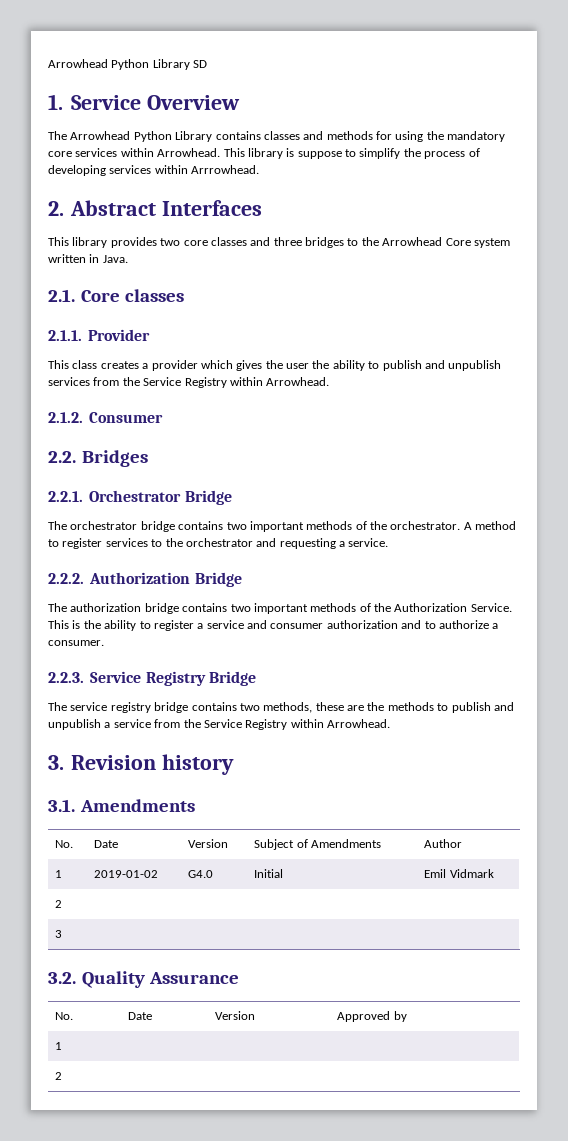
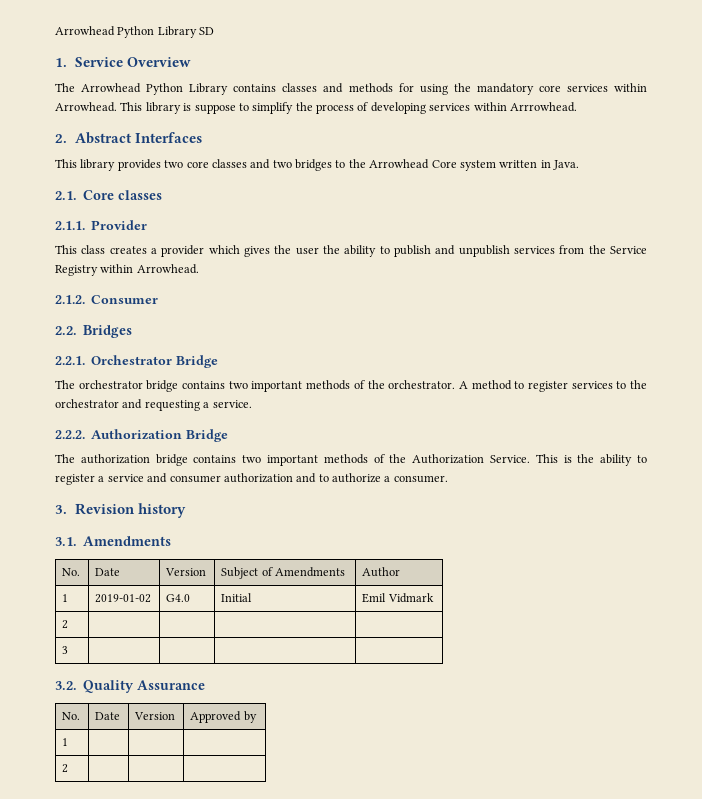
[273,237,302,246] three -> [272,160,292,168] two
[48,671,256,686] [48,702,514,713] [48,719,390,730] // 2.2.3. Service Registry Bridge // The service registry bridge contains two methods, these are the methods to publish and unpublish a service from the Service Registry within Arrowhead. -> (448, 479) none

